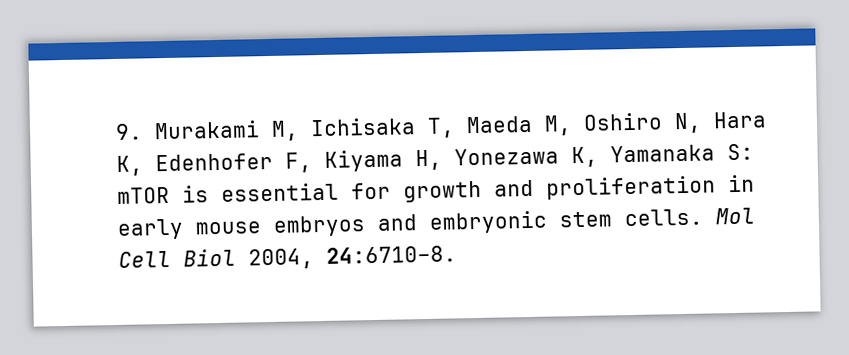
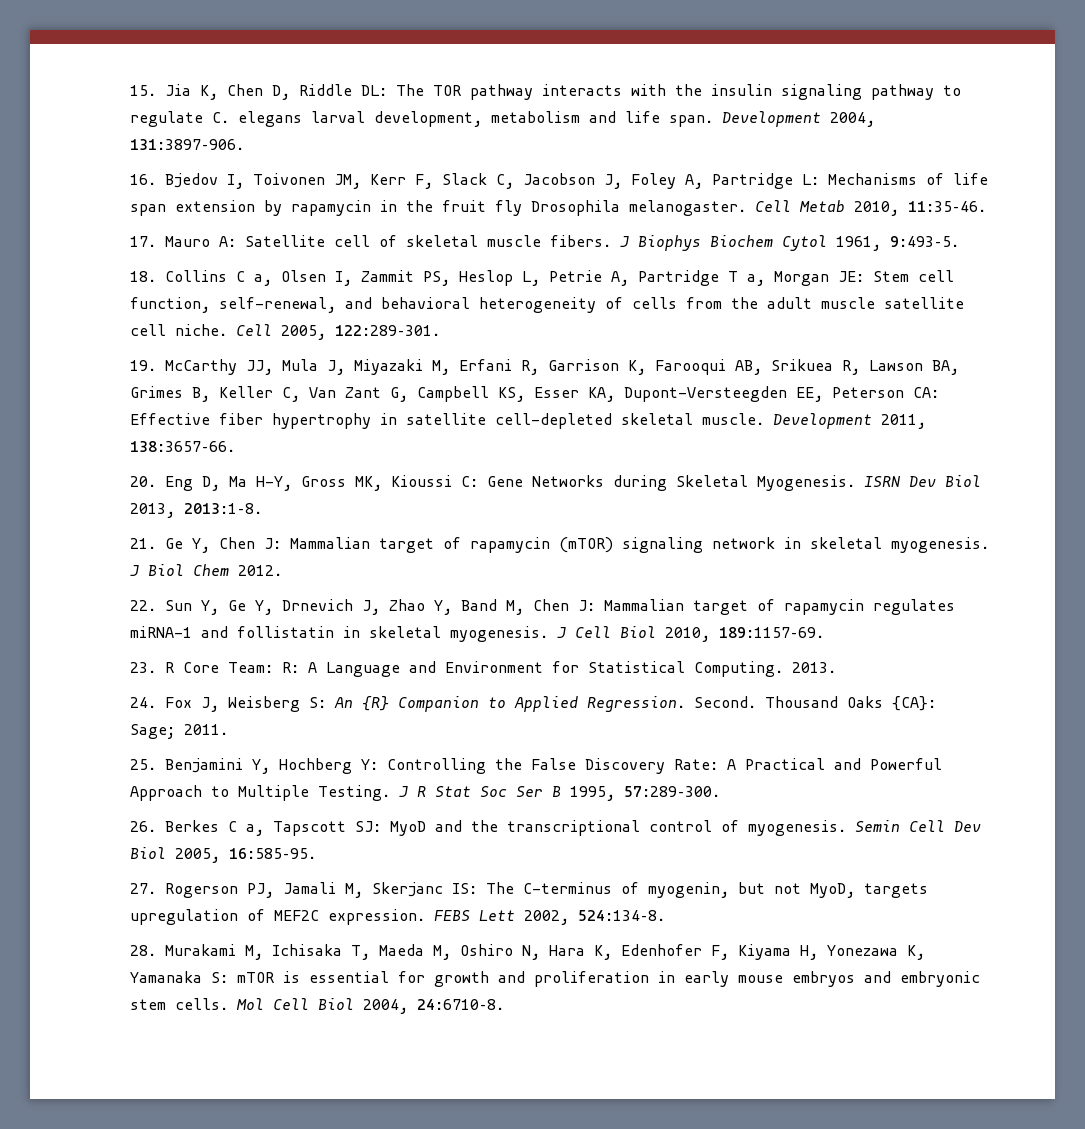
[114,123,143,140] 9. -> [129,84,961,100] [129,111,875,127] [129,139,244,150] [129,173,988,189] [129,200,986,216] [129,235,959,251] [129,270,954,286] [129,297,964,313] [129,324,440,340] [129,359,959,375] [129,386,939,402] [129,413,926,429] [129,441,235,452] [129,475,981,491] [129,503,262,518] [129,537,989,553] [129,564,282,576] [129,599,955,615] [129,626,824,642] [129,661,836,677] [129,696,936,712] [129,724,228,739] [129,758,942,774] [129,785,720,801] [129,820,981,836] [129,847,316,863] [129,882,928,898] [129,909,665,925] [129,945,156,956] 15. Jia K, Chen D, Riddle DL: The TOR pathway interacts with the insulin signaling pathway to regulate C. elegans larval development, metabolism and life span. Development 2004, 131:3897–906. // 16. Bjedov I, Toivonen JM, Kerr F, Slack C, Jacobson J, Foley A, Partridge L: Mechanisms of life span extension by rapamycin in the fruit fly Drosophila melanogaster. Cell Metab 2010, 11:35–46. // 17. Mauro A: Satellite cell of skeletal muscle fibers. J Biophys Biochem Cytol 1961, 9:493–5. // 18. Collins C a, Olsen I, Zammit PS, Heslop L, Petrie A, Partridge T a, Morgan JE: Stem cell function, self-renewal, and behavioral heterogeneity of cells from the adult muscle satellite cell niche. Cell 2005, 122:289–301. // 19. McCarthy JJ, Mula J, Miyazaki M, Erfani R, Garrison K, Farooqui AB, Srikuea R, Lawson BA, Grimes B, Keller C, Van Zant G, Campbell KS, Esser KA, Dupont-Versteegden EE, Peterson CA: Effective fiber hypertrophy in satellite cell-depleted skeletal muscle. Development 2011, 138:3657–66. // 20. Eng D, Ma H-Y, Gross MK, Kioussi C: Gene Networks during Skeletal Myogenesis. ISRN Dev Biol 2013, 2013:1–8. // 21. Ge Y, Chen J: Mammalian target of rapamycin (mTOR) signaling network in skeletal myogenesis. J Biol Chem 2012. // 22. Sun Y, Ge Y, Drnevich J, Zhao Y, Band M, Chen J: Mammalian target of rapamycin regulates miRNA-1 and follistatin in skeletal myogenesis. J Cell Biol 2010, 189:1157–69. // 23. R Core Team: R: A Language and Environment for Statistical Computing. 2013. // 24. Fox J, Weisberg S: An {R} Companion to Applied Regression. Second. Thousand Oaks {CA}: Sage; 2011. // 25. Benjamini Y, Hochberg Y: Controlling the False Discovery Rate: A Practical and Powerful Approach to Multiple Testing. J R Stat Soc Ser B 1995, 57:289–300. // 26. Berkes C a, Tapscott SJ: MyoD and the transcriptional control of myogenesis. Semin Cell Dev Biol 2005, 16:585–95. // 27. Rogerson PJ, Jamali M, Skerjanc IS: The C-terminus of myogenin, but not MyoD, targets upregulation of MEF2C expression. FEBS Lett 2002, 524:134–8. // 28.

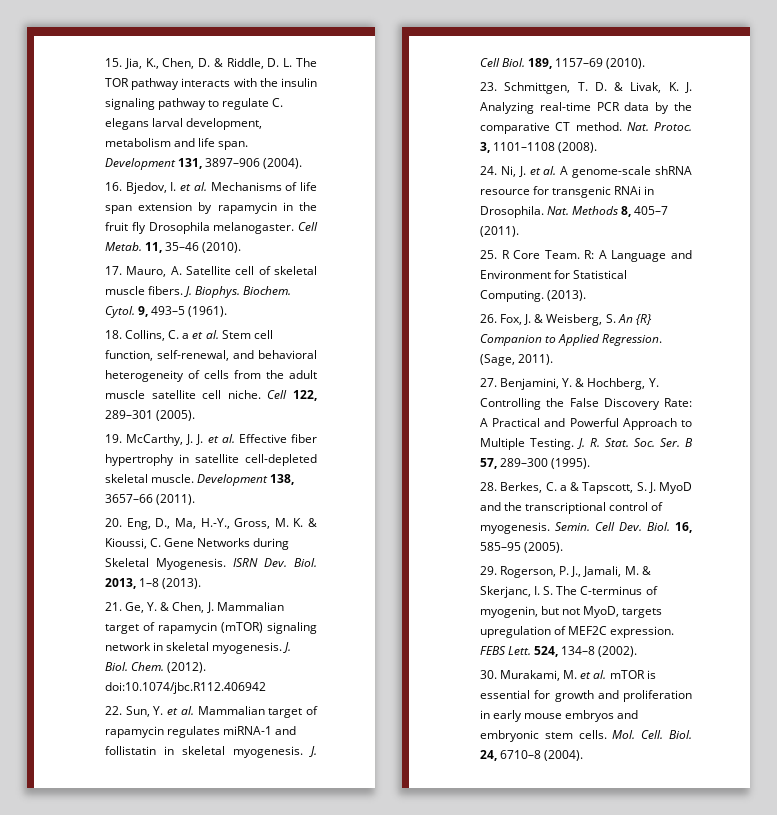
[164,84,387,100] Jia K, Chen D, Riddle DL: -> [124,58,293,69] Jia, K., Chen, D. & Riddle, D. L.
[829,112,875,127] [129,139,244,150] [129,173,819,189] 2004, 131:3897–906. // 16. Bjedov I, Toivonen JM, Kerr F, Slack C, Jacobson J, Foley A, Partridge L: -> [178,158,303,169] [105,182,207,194] 131, 3897–906 (2004). // 16. Bjedov, I. et al.
[798,200,986,216] Metab 2010, 11:35–46. -> [105,242,242,253] Metab. 11, 35–46 (2010).
[164,236,236,247] Mauro A: -> [126,266,182,277] Mauro, A.
[619,235,959,251] [129,270,864,286] J Biophys Biochem Cytol 1961, 9:493–5. // 18. Collins C a, Olsen I, Zammit PS, Heslop L, Petrie A, Partridge T a, Morgan JE: -> [184,286,292,298] [105,306,228,318] [105,330,219,341] J. Biophys. Biochem. Cytol. 9, 493–5 (1961). // 18. Collins, C. a et al.
[280,325,440,340] [129,359,959,375] [129,386,939,402] 2005, 122:289–301. // 19. McCarthy JJ, Mula J, Miyazaki M, Erfani R, Garrison K, Farooqui AB, Srikuea R, Lawson BA, Grimes B, Keller C, Van Zant G, Campbell KS, Esser KA, Dupont-Versteegden EE, Peterson CA: -> [293,390,317,401] [105,410,196,421] [105,434,235,446] 122, 289–301 (2005). // 19. McCarthy, J. J. et al.
[880,414,926,429] [129,441,235,452] [129,475,478,491] 2011, 138:3657–66. // 20. Eng D, Ma H-Y, Gross MK, Kioussi C: -> [270,474,295,485] [105,494,196,505] [105,518,318,530] [105,538,162,549] 138, 3657–66 (2011). // 20. Eng, D., Ma, H.-Y., Gross, M. K. & Kioussi, C.
[908,475,981,487] [129,503,262,518] [129,537,281,553] Dev Biol 2013, 2013:1–8. // 21. Ge Y, Chen J: -> [264,558,317,567] [105,578,202,589] [105,602,214,613] Dev. Biol. 2013, 1–8 (2013). // 21. Ge, Y. & Chen, J.
[129,564,282,576] [129,599,595,615] J Biol Chem 2012. // 22. Sun Y, Ge Y, Drnevich J, Zhao Y, Band M, Chen J: -> [283,642,292,653] [105,662,207,673] [105,682,267,694] [105,706,194,717] J. Biol. Chem. (2012). doi:10.1074/jbc.R112.406942 // 22. Sun, Y. et al.
[556,626,824,642] [129,662,156,673] J Cell Biol 2010, 189:1157–69. // 23. -> [309,746,317,757] [480,58,646,69] [480,82,692,94] [480,102,692,114] [480,122,692,134] [480,142,598,153] [480,166,692,178] [480,186,655,198] [480,206,669,218] [480,226,520,237] [480,250,498,259] J. Cell Biol. 189, 1157–69 (2010). // 23. Schmittgen, T. D. & Livak, K. J. Analyzing real-time PCR data by the comparative CT method. Nat. Protoc. 3, 1101–1108 (2008). // 24. Ni, J. et al. A genome-scale shRNA resource for transgenic RNAi in Drosophila. Nat. Methods 8, 405–7 (2011). // 25.
[227,662,273,673] Team: -> [544,250,580,259] Team.
[791,662,836,673] [129,696,326,712] 2013. // 24. Fox J, Weisberg S: -> [547,290,587,301] [480,314,616,326] (2013). // 26. Fox, J. & Weisberg, S.
[693,696,936,711] [129,724,228,739] [129,758,378,774] Second. Thousand Oaks {CA}: Sage; 2011. // 25. Benjamini Y, Hochberg Y: -> [480,354,554,366] [480,378,659,390] (Sage, 2011). // 27. Benjamini, Y. & Hochberg, Y.
[398,786,720,801] [129,820,381,836] J R Stat Soc Ser B 1995, 57:289–300. // 26. Berkes C a, Tapscott SJ: -> [577,438,693,449] [480,458,591,469] [480,482,656,494] J. R. Stat. Soc. Ser. B 57, 289–300 (1995). // 28. Berkes, C. a & Tapscott, S. J.
[854,820,981,832] [129,847,316,863] [129,882,477,898] Semin Cell Dev Biol 2005, 16:585–95. // 27. Rogerson PJ, Jamali M, Skerjanc IS: -> [555,522,692,533] [480,542,564,553] [480,566,651,578] [480,586,554,598] Semin. Cell Dev. Biol. 16, 585–95 (2005). // 29. Rogerson, P. J., Jamali, M. & Skerjanc, I. S.
[478,910,665,925] [129,944,925,960] [129,971,228,983] Lett 2002, 524:134–8. // 28. Murakami M, Ichisaka T, Maeda M, Oshiro N, Hara K, Edenhofer F, Kiyama H, Yonezawa K, Yamanaka S: -> [508,646,638,657] [480,670,607,681] Lett. 524, 134–8 (2002). // 30. Murakami, M. et al.
[235,998,504,1014] Mol Cell Biol 2004, 24:6710–8. -> [612,730,692,739] [480,750,584,761] Mol. Cell. Biol. 24, 6710–8 (2004).

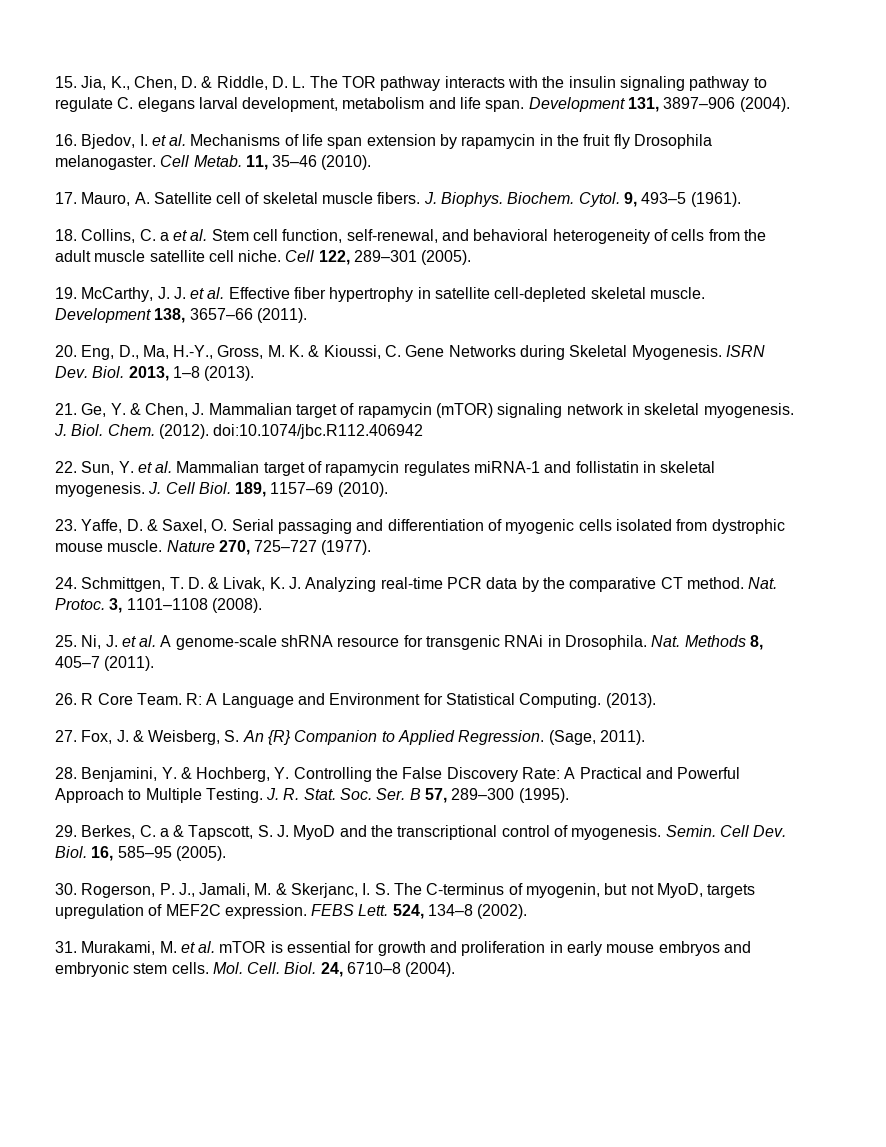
(498, 86) none -> [81,519,785,534] [54,540,372,555] [54,577,77,589] Yaffe, D. & Saxel, O. Serial passaging and differentiation of myogenic cells isolated from dystrophic mouse muscle. Nature 270, 725–727 (1977). // 24.
[480,166,498,175] 24. -> [54,635,77,647] 25.
[480,250,498,259] 25. -> [54,693,77,705] 26.
[480,314,498,323] 26. -> [54,730,77,742] 27.
[480,378,498,387] 27. -> [54,767,77,779] 28.
[480,482,498,491] 28. -> [54,825,77,837] 29.
[480,566,498,575] 29. -> [54,883,77,895] 30.
[480,670,498,679] 30. -> [54,941,77,953] 31.

